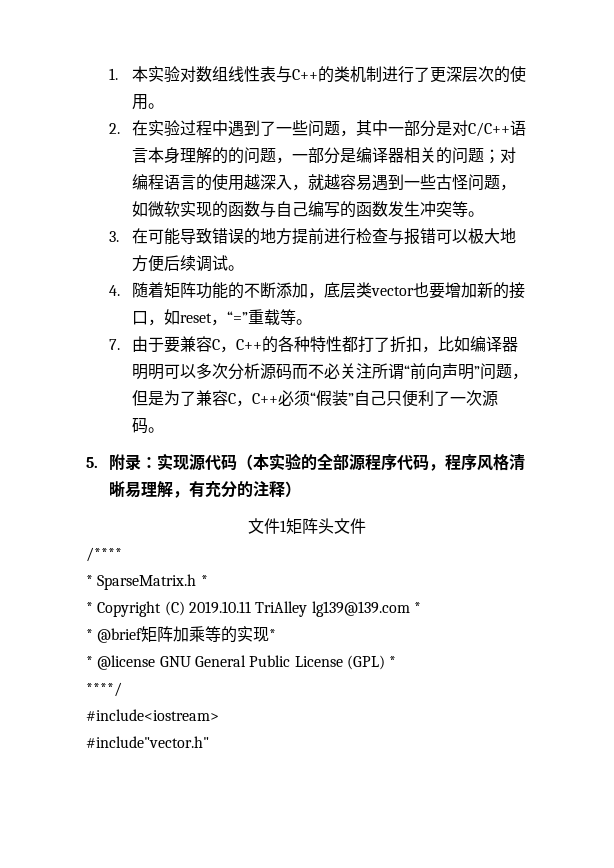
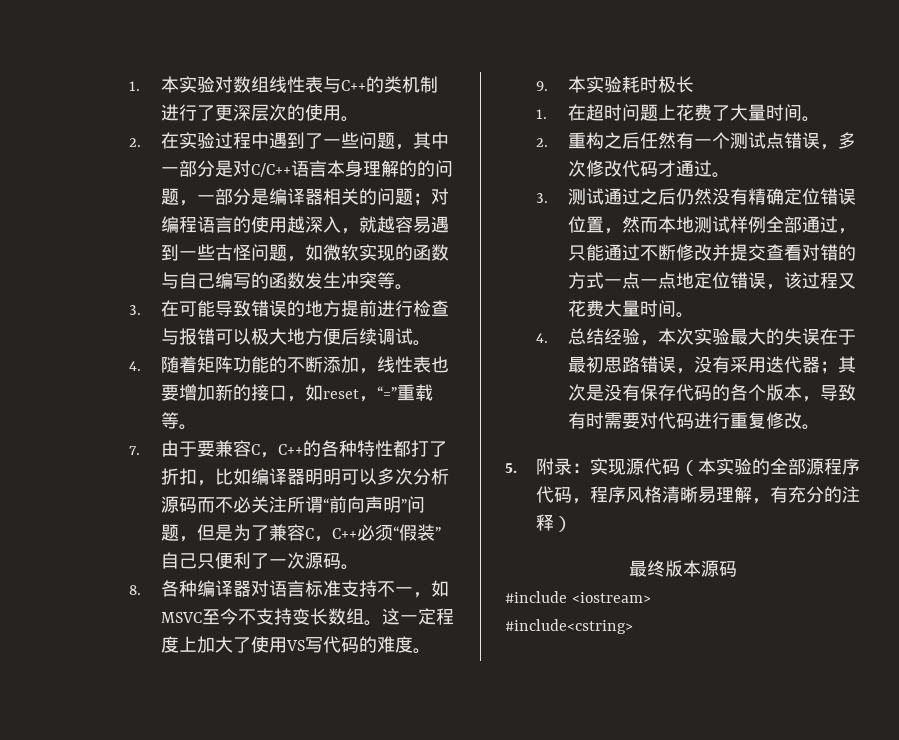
[323,282,414,298] 底层类vector -> [376,356,431,373] 线性表
(164, 430) none -> [129,580,449,598] [160,608,454,626] [160,636,431,654] [536,76,694,93] [536,104,820,122] [536,132,856,150] [567,160,730,178] [536,188,856,205] [567,216,856,234] [567,244,856,261] [567,272,856,290] [567,300,694,318] [536,328,856,346] [567,356,856,374] [567,384,856,402] [567,412,820,430] // 8.各种编译器对语言标准支持不一，如MSVC至今不支持变长数组。这一定程度上加大了使用VS写代码的难度。 // 9.本实验耗时极长 // 1.在超时问题上花费了大量时间。 // 2.重构之后任然有一个测试点错误，多次修改代码才通过。 // 3.测试通过之后仍然没有精确定位错误位置，然而本地测试样例全部通过，只能通过不断修改并提交查看对错的方式一点一点地定位错误，该过程又花费大量时间。 // 4.总结经验，本次实验最大的失误在于最初思路错误，没有采用迭代器；其次是没有保存代码的各个版本，导致有时需要对代码进行重复修改。
[248,518,366,534] [86,547,122,562] [86,574,208,590] [86,601,421,617] [86,626,277,643] [86,655,397,670] [86,682,122,697] [86,709,219,721] [86,736,209,748] 文件1矩阵头文件 // /**** // * SparseMatrix.h * // * Copyright (C) 2019.10.11 TriAlley lg139@139.com * // * @brief矩阵加乘等的实现* // * @license GNU General Public License (GPL) * // ****/ // #include<iostream> // #include"vector.h" -> [629,560,737,577] [505,591,651,603] [505,619,633,634] 最终版本源码 // #include <iostream> // #include<cstring>

